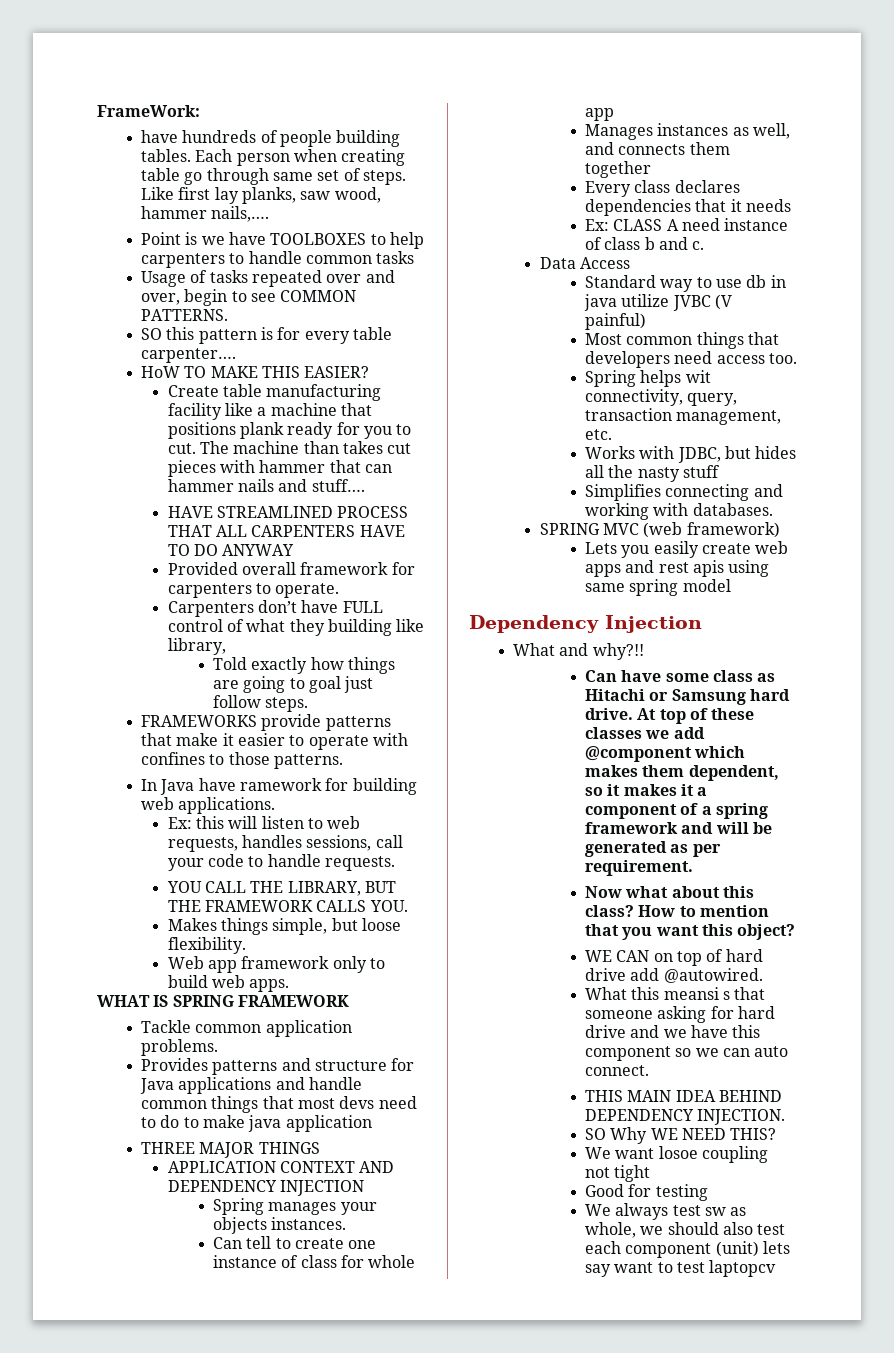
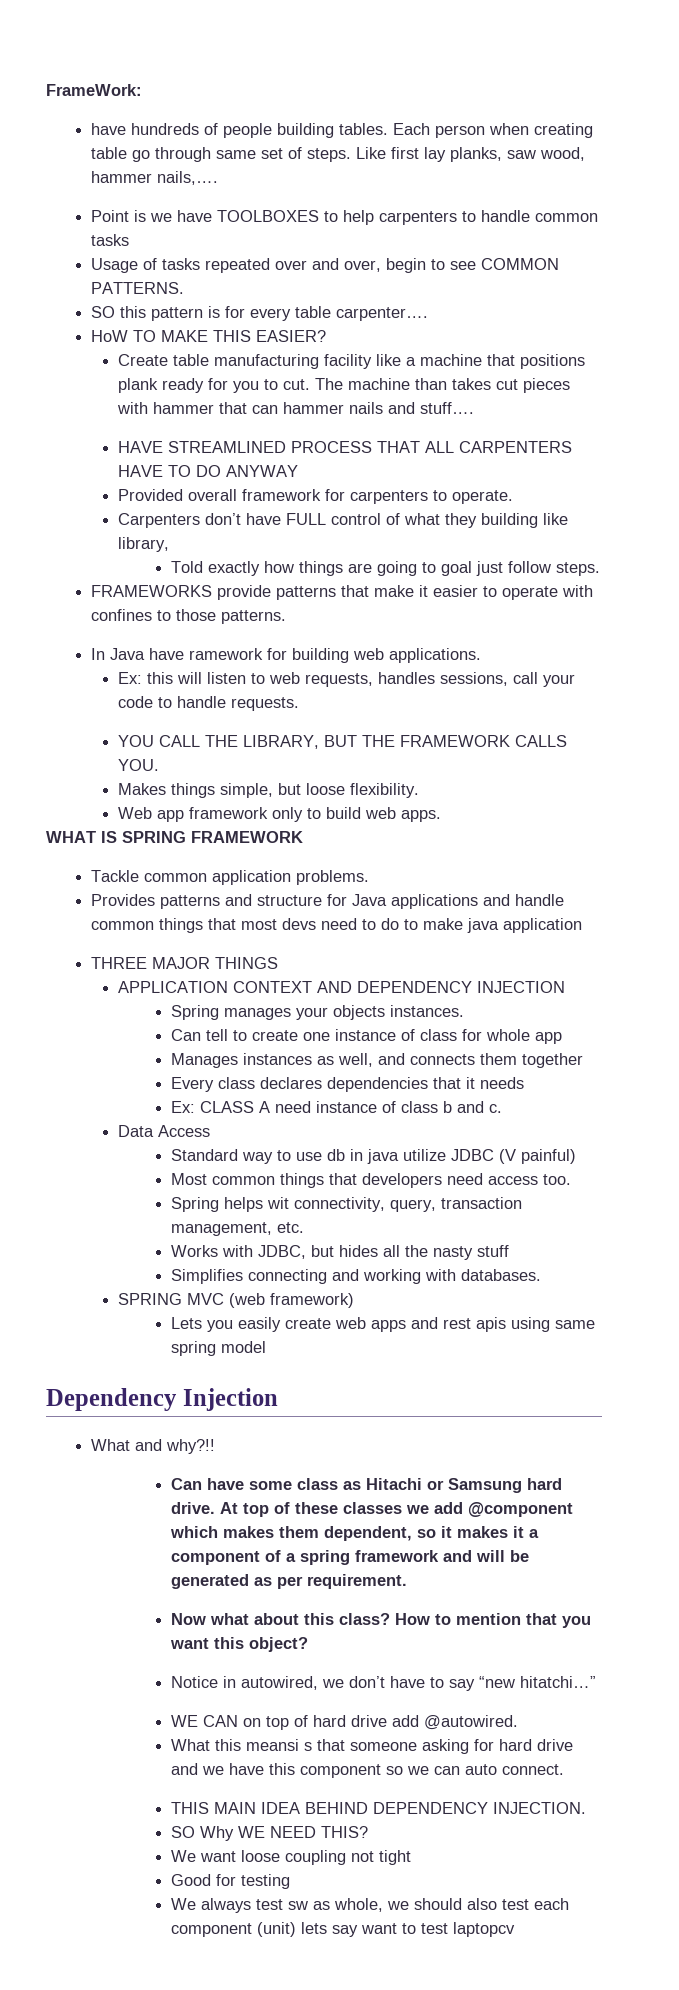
[672,295,711,311] JVBC -> [450,1149,494,1161] JDBC
(796, 932) none -> [170,1676,596,1691] // Notice in autowired, we don’t have to say “new hitatchi…”
[658,1146,698,1159] losoe -> [240,1850,280,1862] loose

